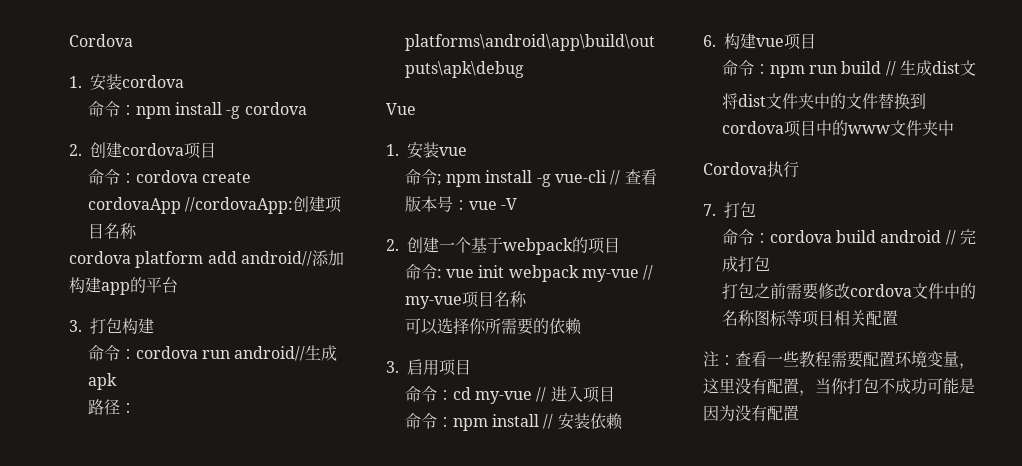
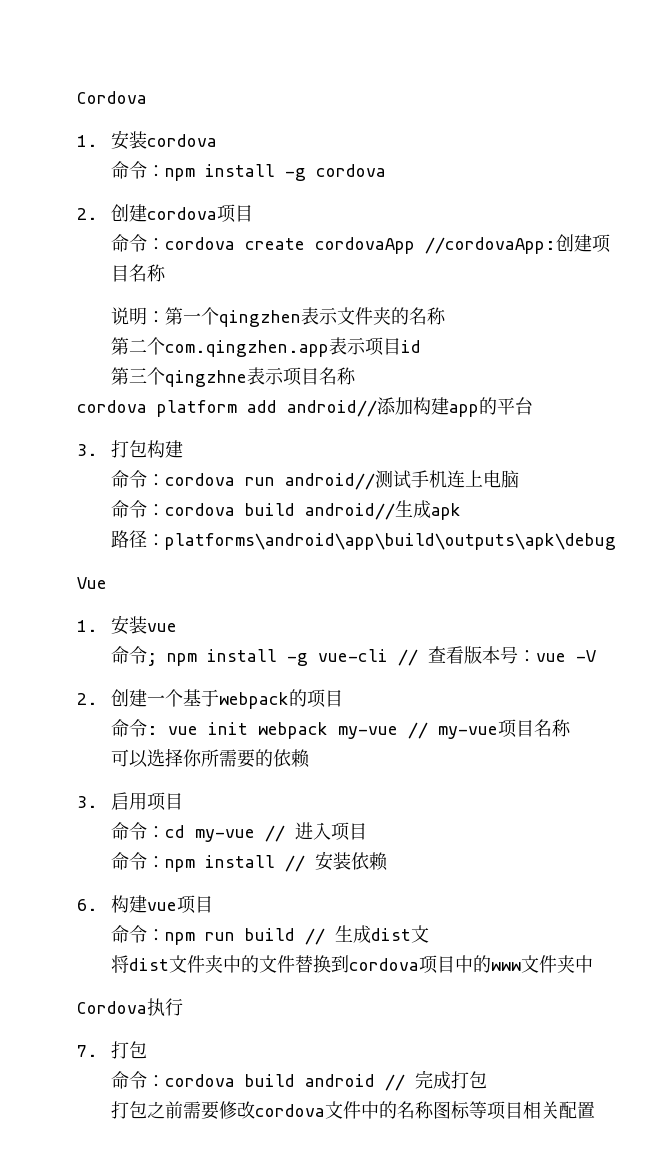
(137, 231) none -> [111,307,447,327] [111,337,422,357] [111,367,357,387] // 说明：第一个qingzhen表示文件夹的名称 // 第二个com.qingzhen.app表示项目id // 第三个qingzhne表示项目名称
(306, 353) none -> [375,470,520,489] [111,500,396,520] 测试手机连上电脑 // 命令：cordova build android//
[703,351,975,369] [703,378,975,396] [703,405,799,421] // 注：查看一些教程需要配置环境变量，这里没有配置，当你打包不成功可能是因为没有配置 -> (596, 1110) none

